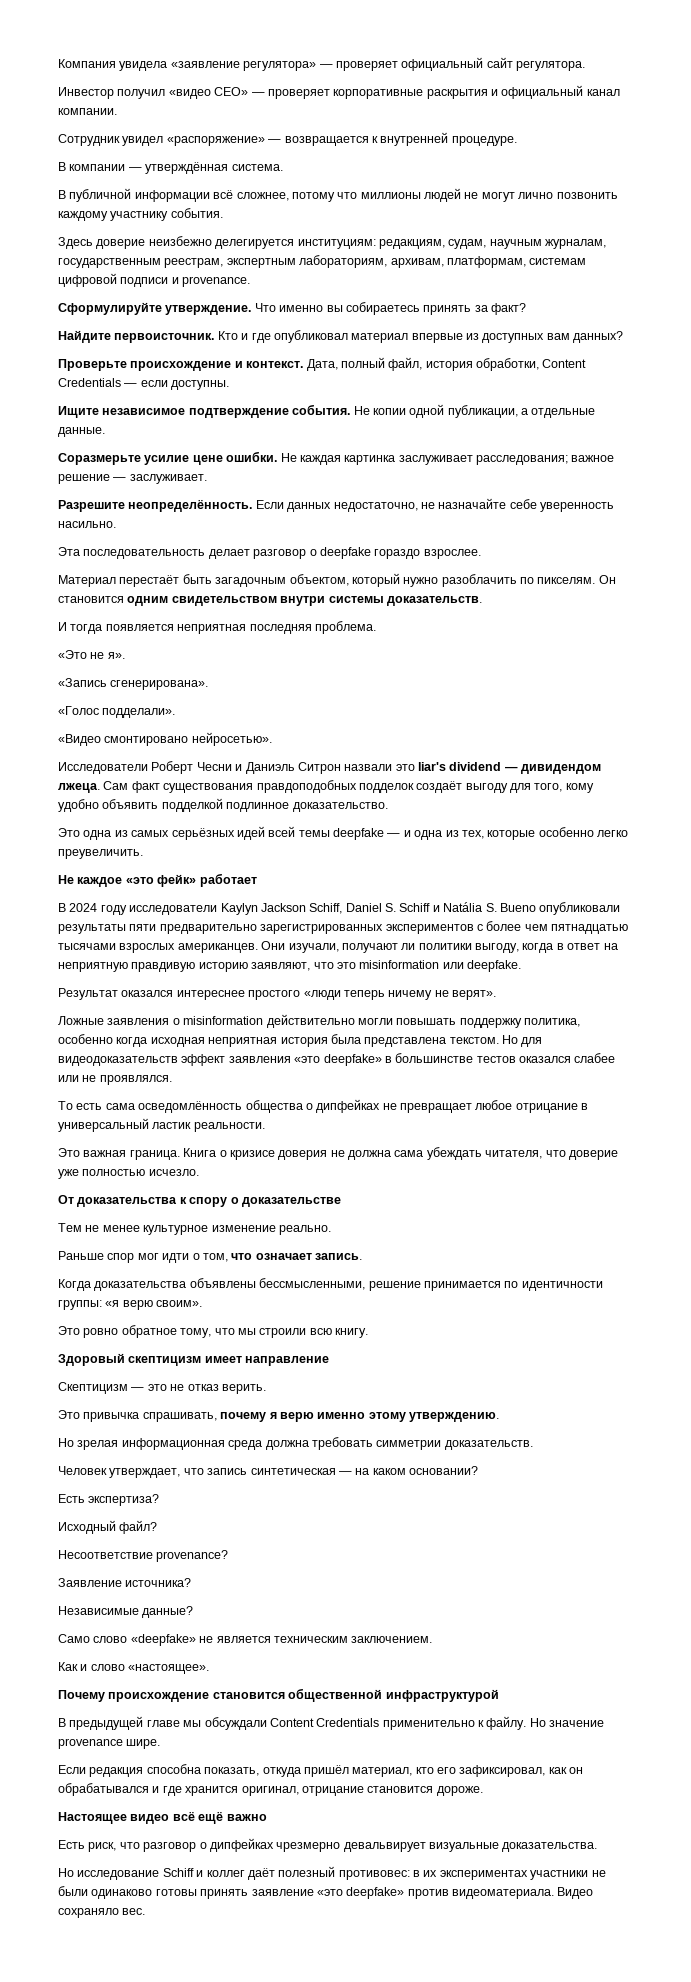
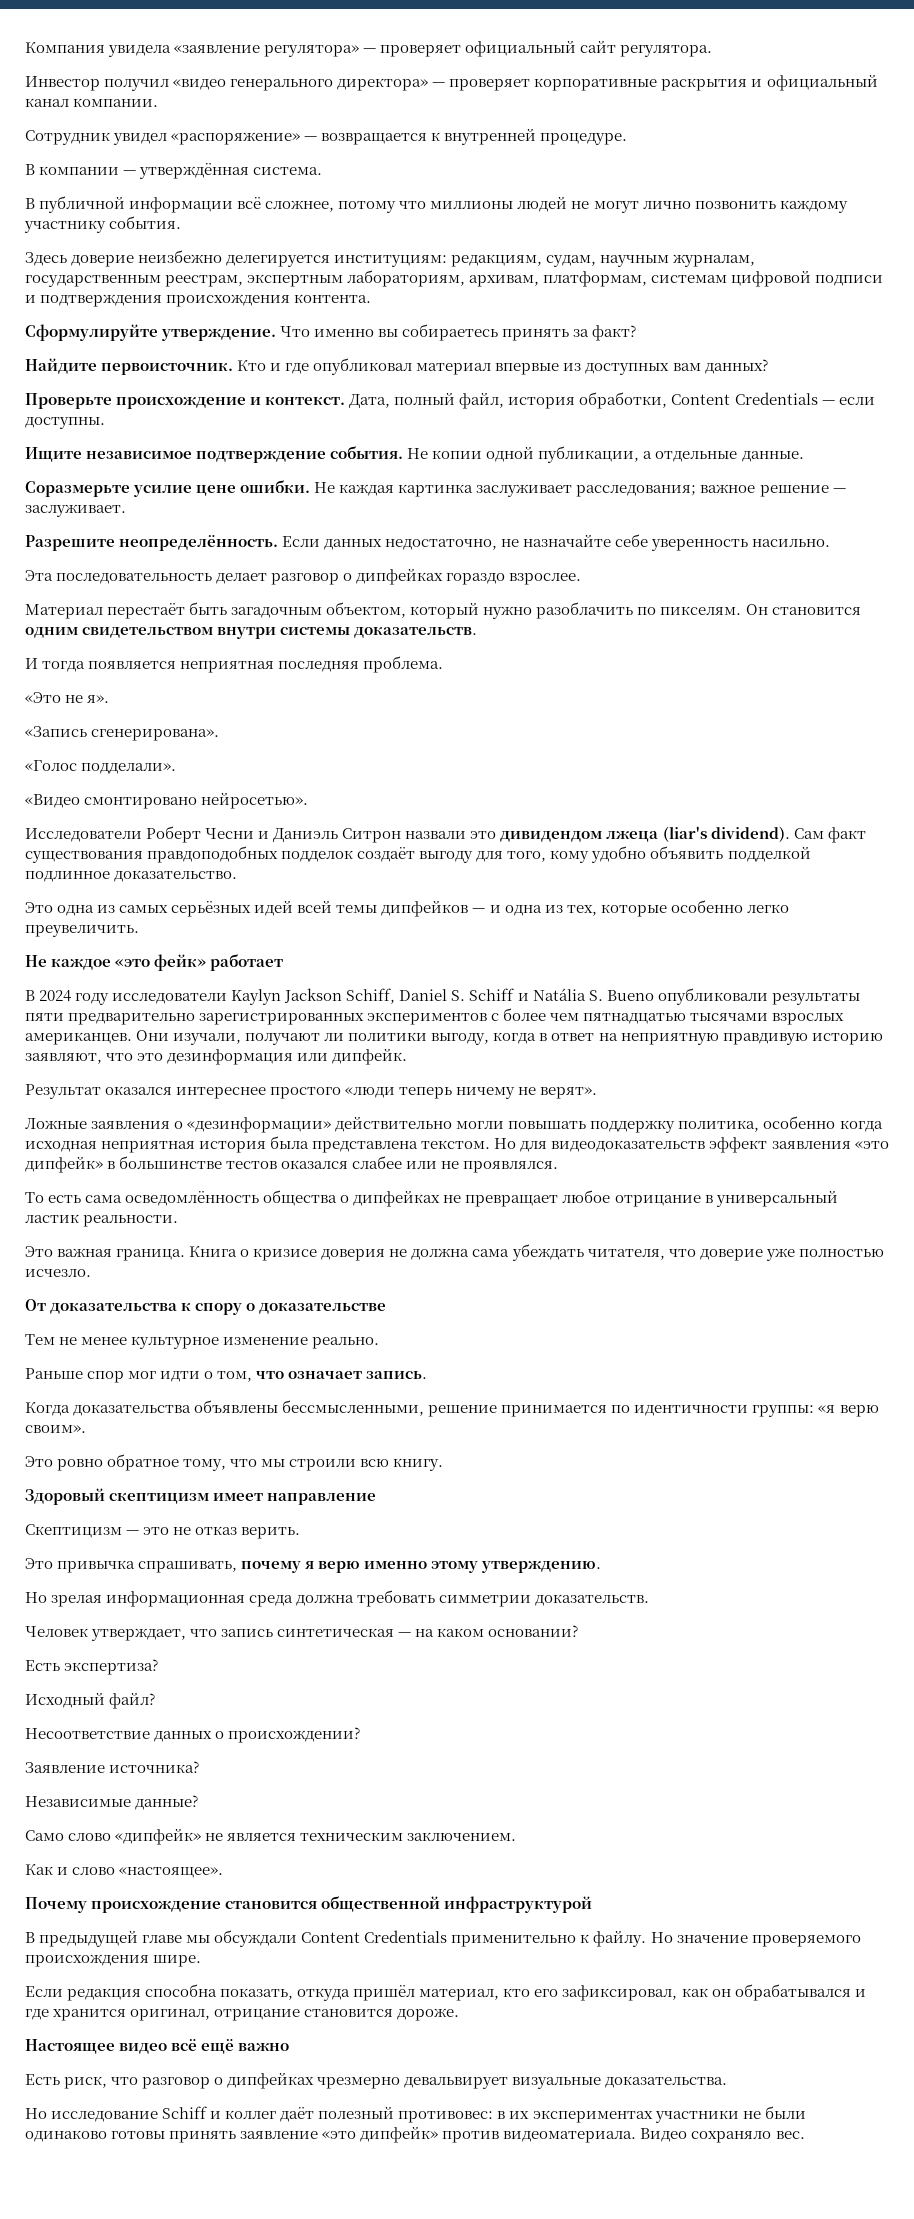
[214,87,249,96] CEO» -> [230,78,429,91] генерального директора»
[182,276,251,287] provenance. -> [40,294,372,307] подтверждения происхождения контента.
[319,547,371,559] deepfake -> [356,568,444,585] дипфейках
[418,762,602,774] [58,783,100,793] liar's dividend — дивидендом лжеца. -> [500,826,790,842] дивидендом лжеца (liar's dividend).
[333,828,384,840] deepfake -> [381,900,469,917] дипфейков
[359,960,521,972] misinformation или deepfake. -> [167,1048,408,1065] дезинформация или дипфейк.
[183,1016,264,1025] misinformation -> [187,1117,332,1133] «дезинформации»
[323,1054,382,1066] deepfake» -> [25,1156,103,1173] дипфейк»
[156,1550,229,1562] provenance? -> [154,1727,361,1743] данных о происхождении?
[130,1634,196,1646] «deepfake» -> [115,1828,202,1845] «дипфейк»
[58,1738,123,1749] provenance -> [751,1935,861,1947] [25,1954,149,1967] проверяемого происхождения
[346,1887,405,1899] deepfake» -> [360,2126,439,2143] дипфейк»

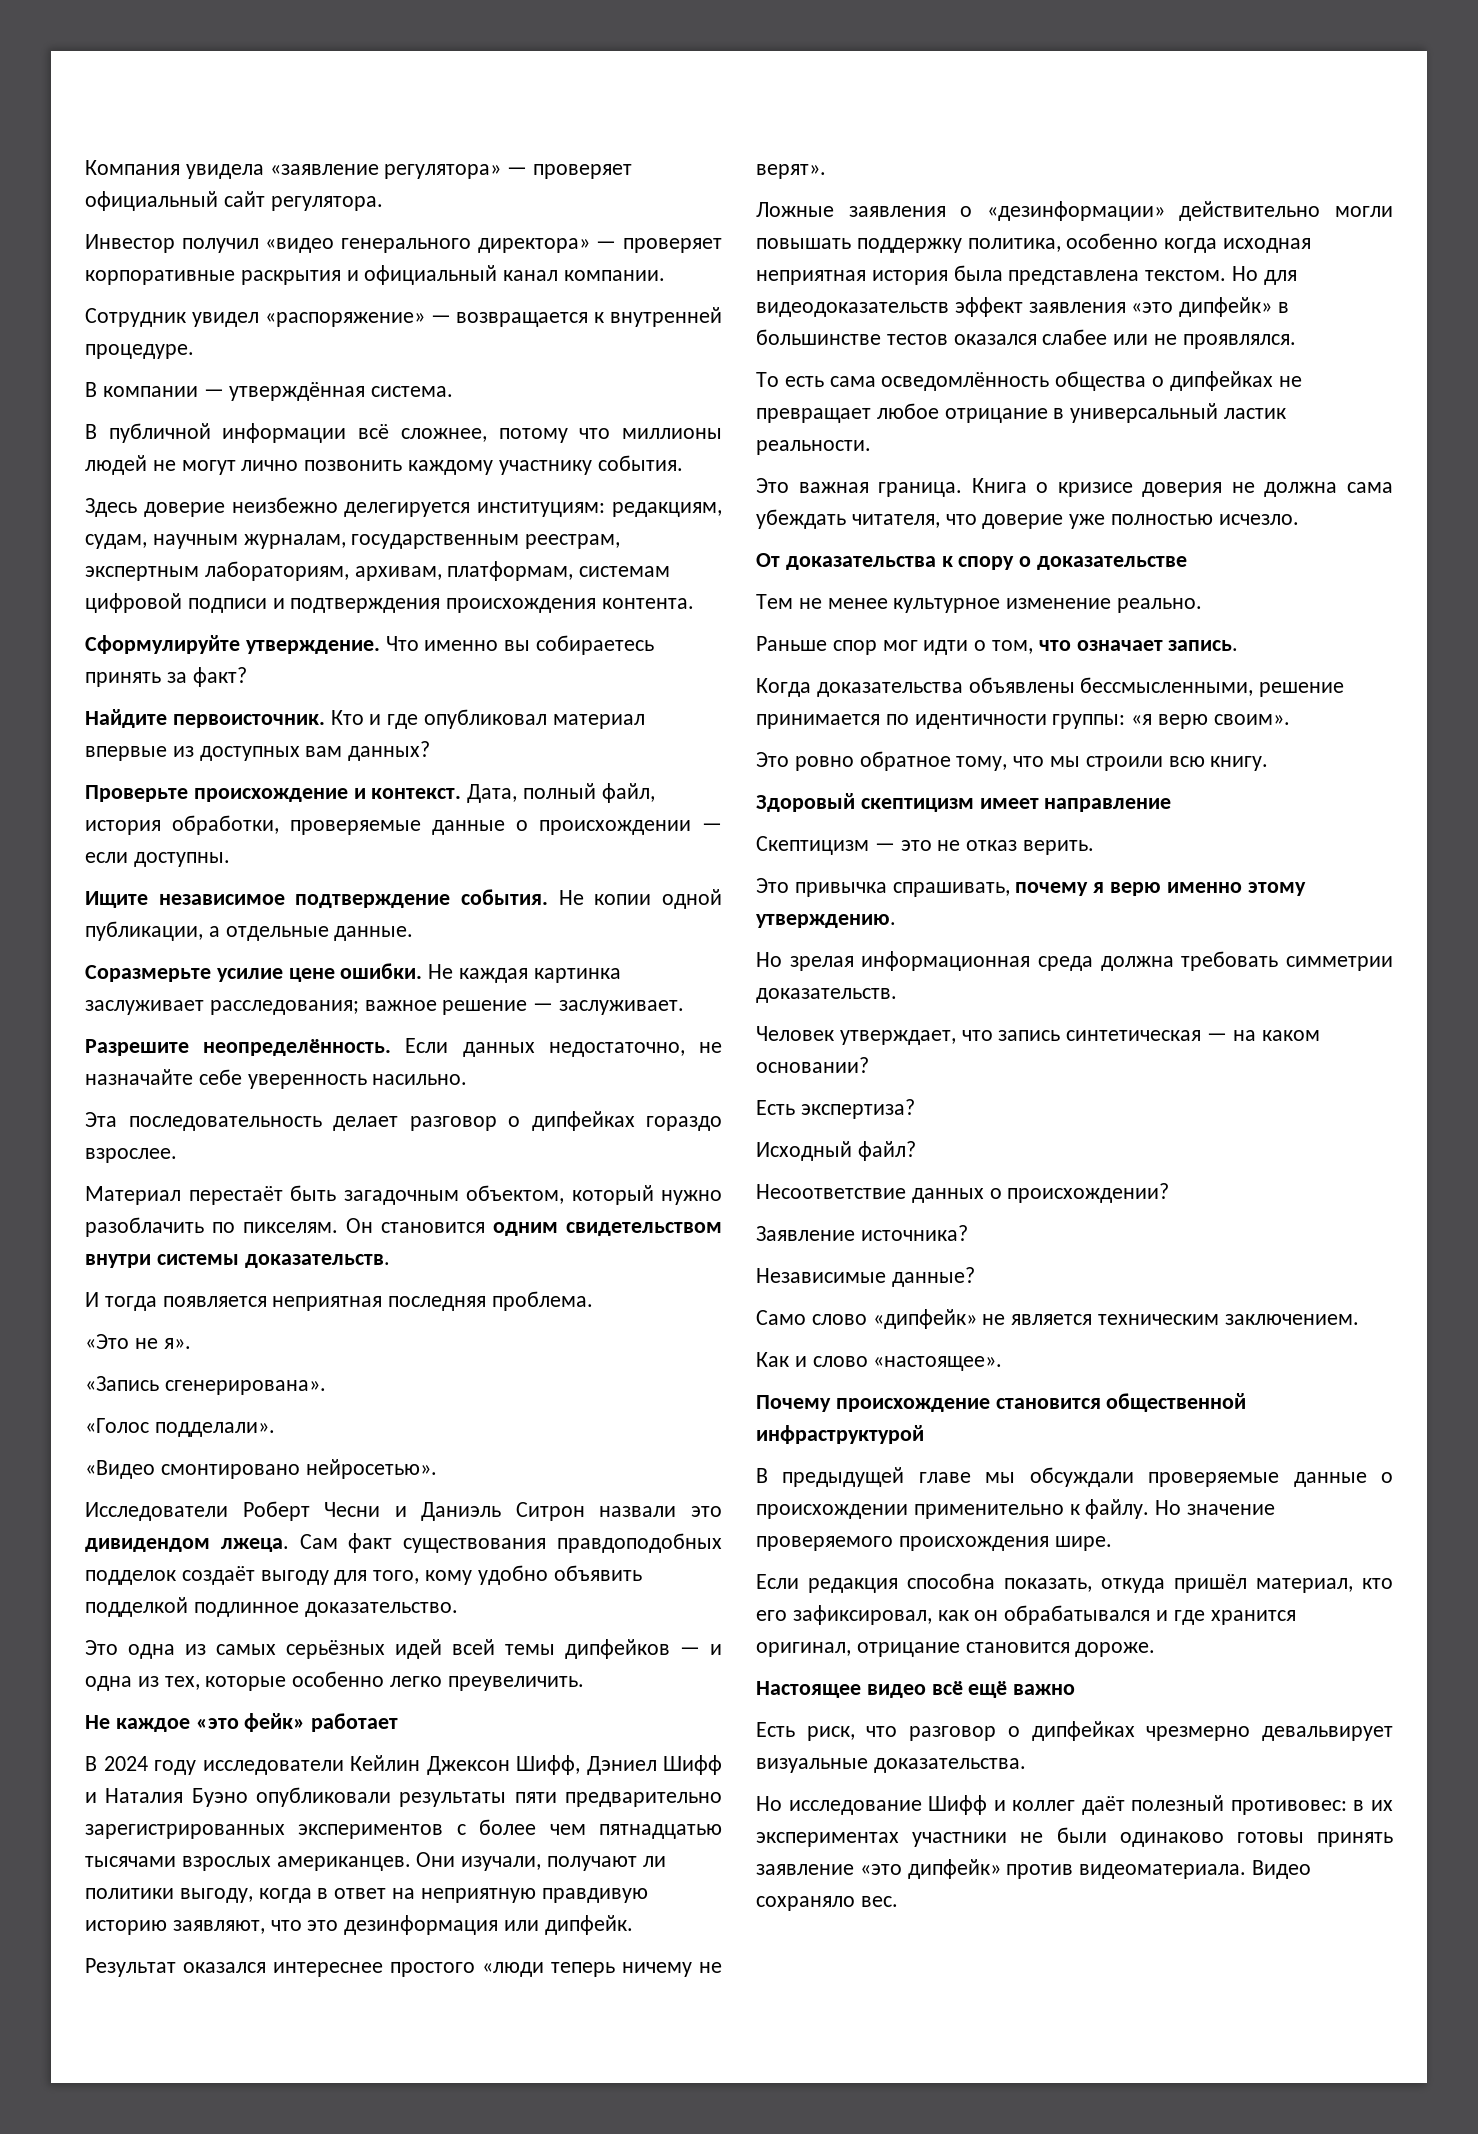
[671,392,818,405] Content Credentials -> [290,820,691,835] проверяемые данные о происхождении
[606,826,790,842] лжеца (liar's dividend). -> [220,1538,289,1552] лжеца.
[231,988,654,1005] Kaylyn Jackson Schiff, Daniel S. Schiff и Natália S. Bueno -> [350,1755,722,1775] [85,1788,248,1807] Кейлин Джексон Шифф, Дэниел Шифф и Наталия Буэно
[301,1930,448,1943] Content Credentials -> [1148,1472,1393,1487] [756,1504,908,1519] проверяемые данные о происхождении
[162,2106,208,2119] Schiff -> [928,1795,988,1815] Шифф

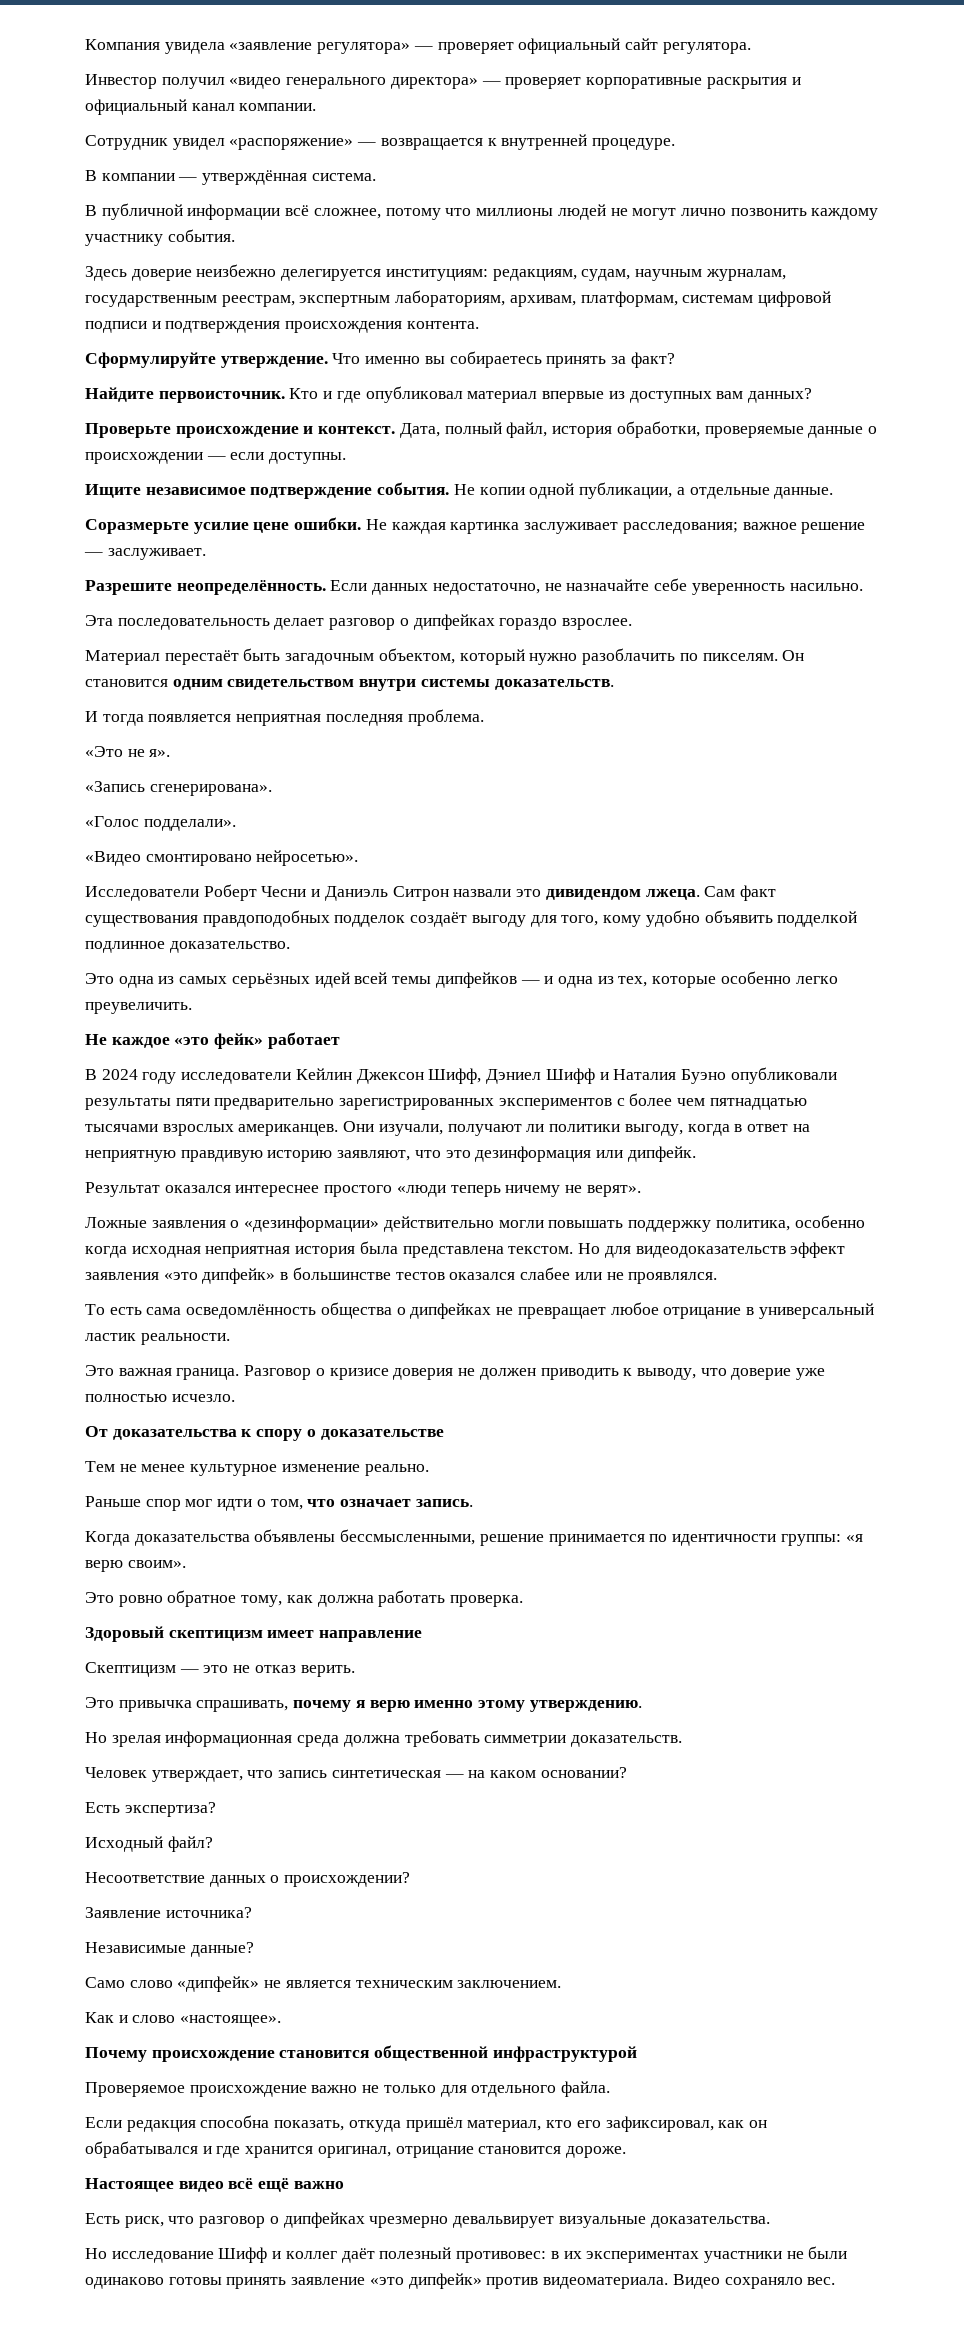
[971,478,1027,493] Книга -> [244,1365,312,1380] Разговор
[1264,482,1393,497] [756,509,940,529] должна сама убеждать читателя, -> [479,1368,696,1380] должен приводить к выводу,
[1013,756,1269,771] что мы строили всю книгу. -> [286,1590,524,1607] как должна работать проверка.
[756,1467,1393,1487] [756,1499,1276,1519] [756,1536,1112,1551] В предыдущей главе мы обсуждали проверяемые данные о происхождении применительно к файлу. Но значение проверяемого происхождения шире. -> [85,2081,611,2097] Проверяемое происхождение важно не только для отдельного файла.

